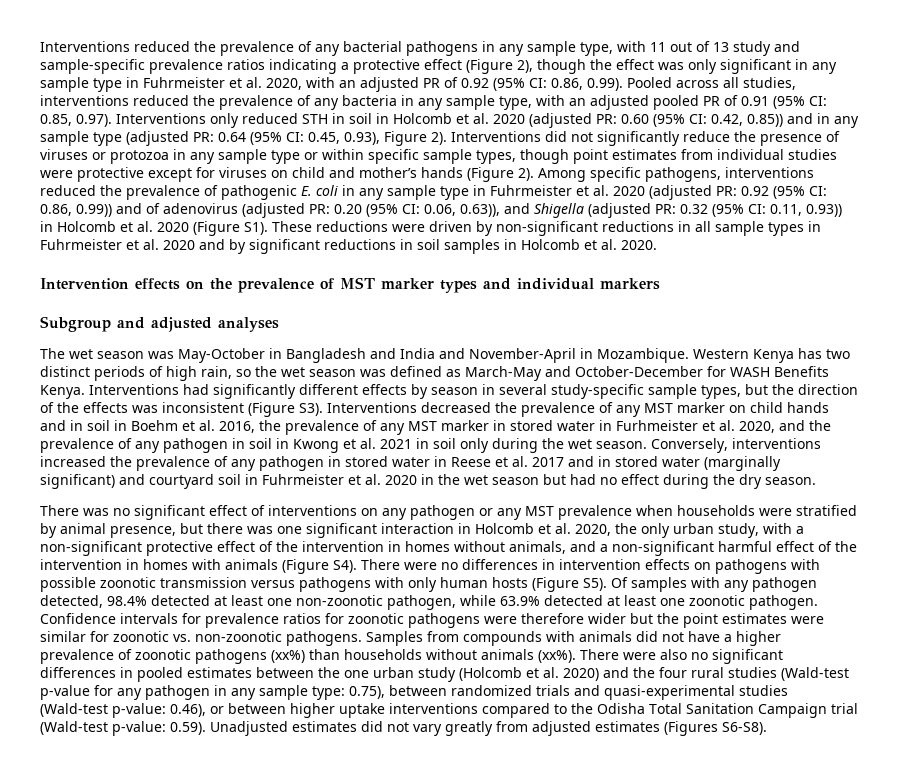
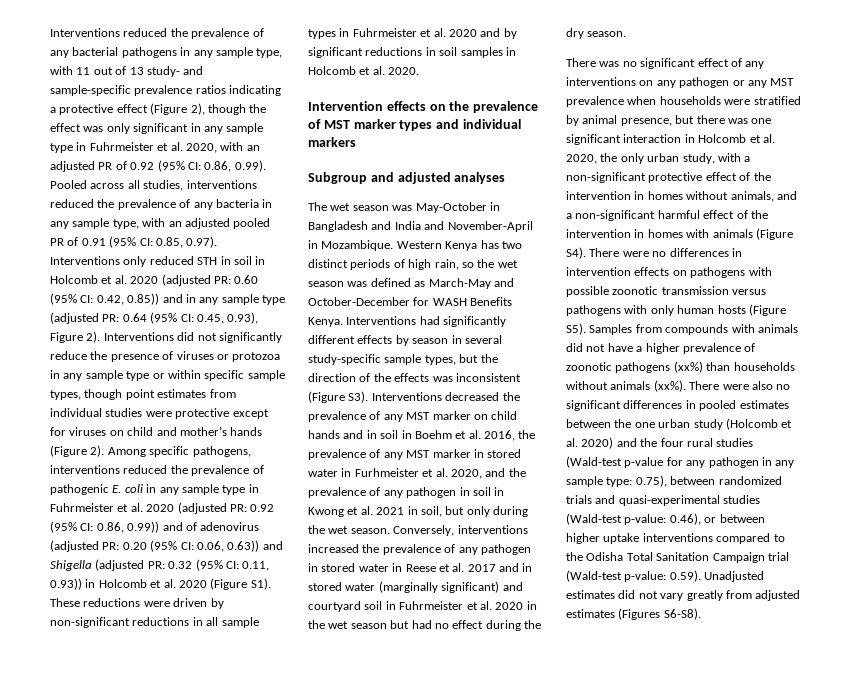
[733,41,771,56] study -> [146,66,180,77] study-
[460,204,500,217] 0.63)), -> [227,540,260,552] 0.63))
[433,438,456,449] soil -> [420,506,465,517] soil, but
(265, 510) none -> [745,61,765,69] any
[611,577,817,592] [40,595,818,610] [40,613,824,628] [40,631,362,646] Of samples with any pathogen detected, 98.4% detected at least one non-zoonotic pathogen, while 63.9% detected at least one zoonotic pathogen. Confidence intervals for prevalence ratios for zoonotic pathogens were therefore wider but the point estimates were similar for zoonotic vs. non-zoonotic pathogens. -> (586, 329) none

